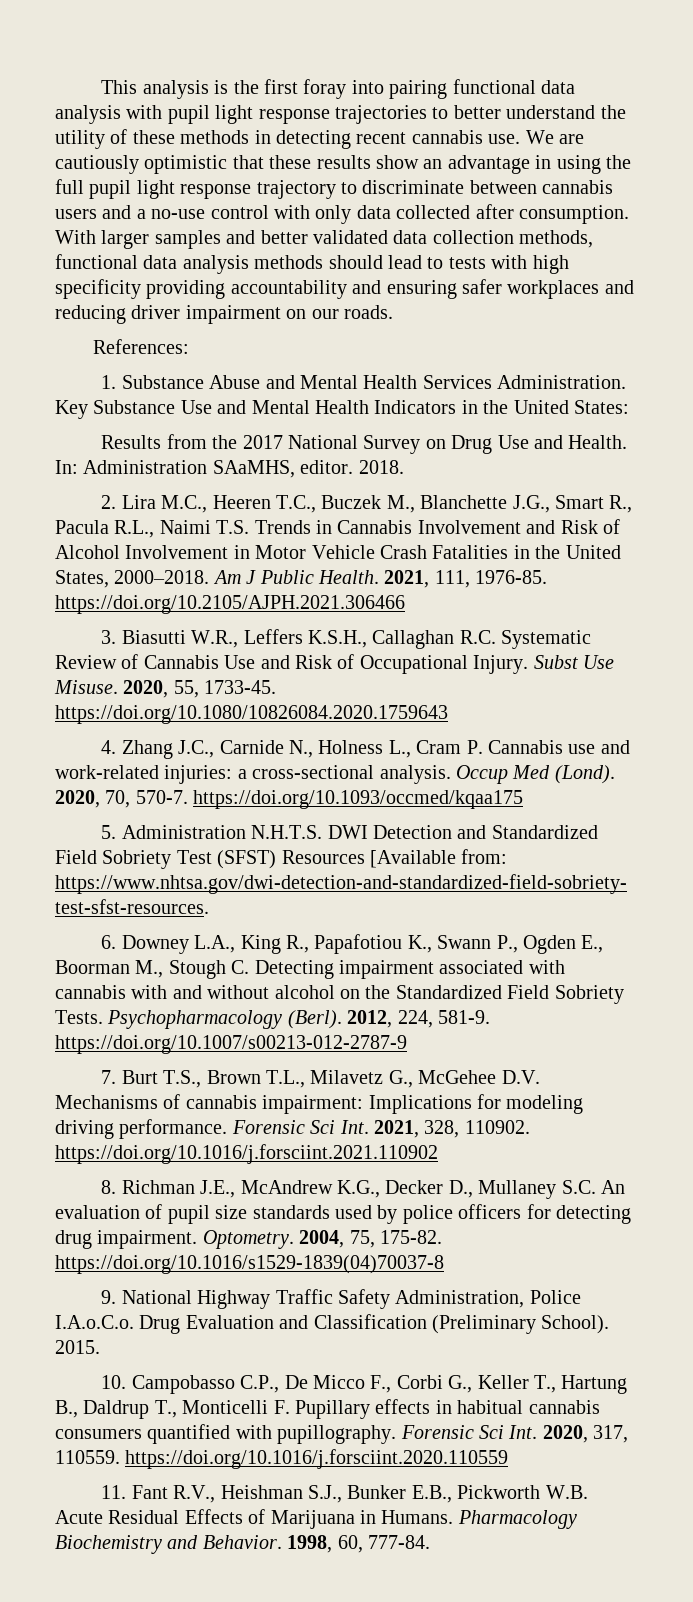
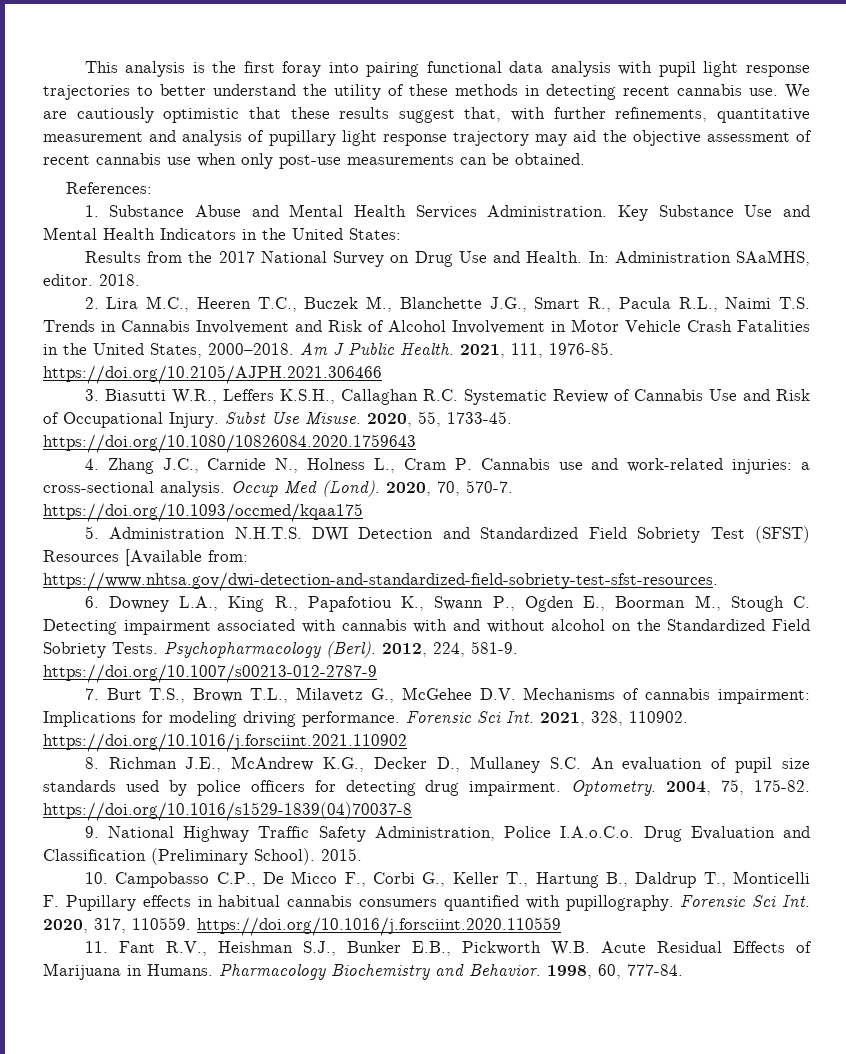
[376,155,631,174] [55,179,614,199] [55,204,629,224] [55,230,594,249] [55,254,569,274] [55,279,634,299] [55,305,393,324] show an advantage in using the full pupil light response trajectory to discriminate between cannabis users and a no-use control with only data collected after consumption. With larger samples and better validated data collection methods, functional data analysis methods should lead to tests with high specificity providing accountability and ensuring safer workplaces and reducing driver impairment on our roads. -> [398,107,810,123] [43,130,813,146] [43,153,585,169] suggest that, with further refinements, quantitative measurement and analysis of pupillary light response trajectory may aid the objective assessment of recent cannabis use when only post-use measurements can be obtained.

